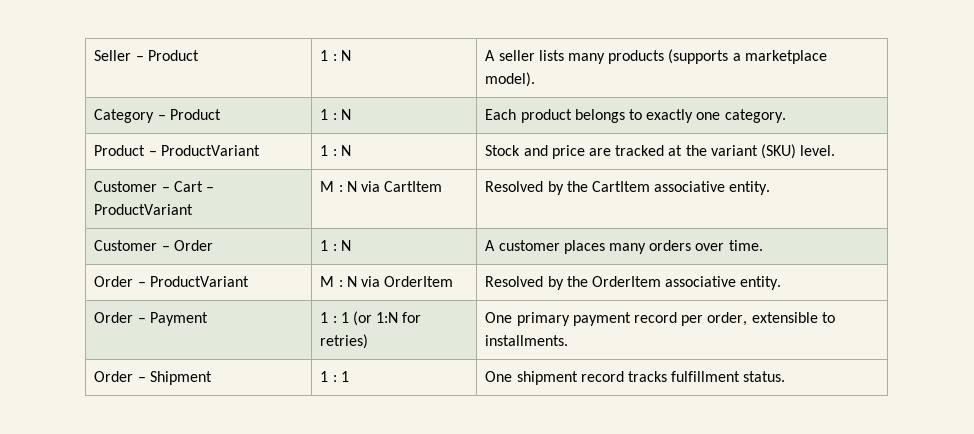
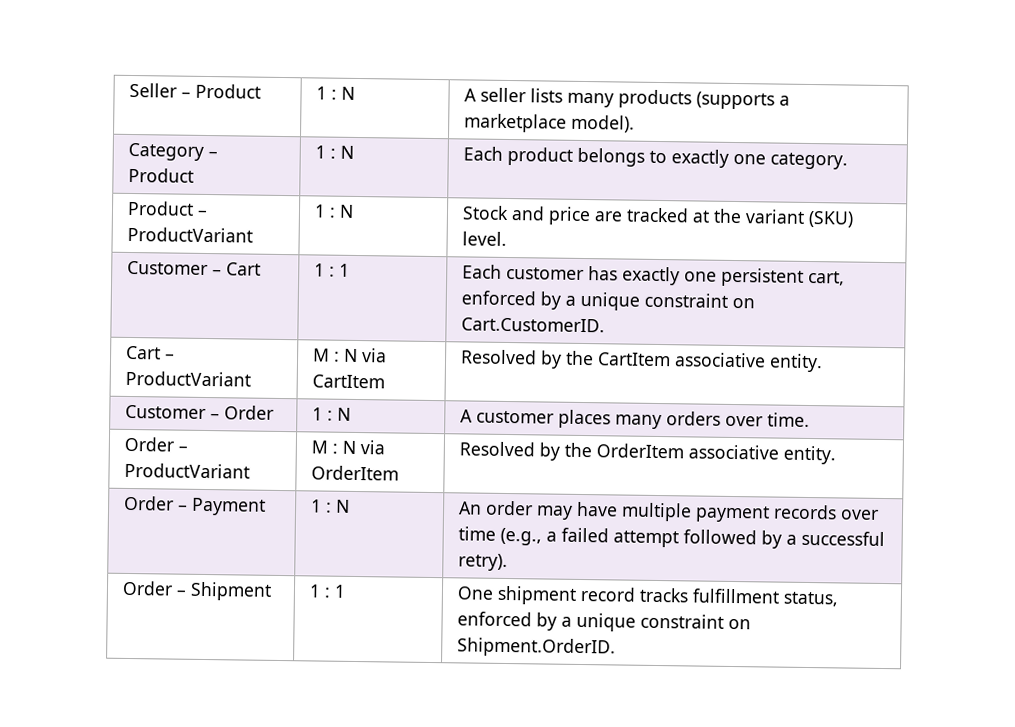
(203, 186) none -> [313,263,350,277] [461,264,845,287] [460,290,755,311] [460,317,605,333] [125,345,161,360] | 1 : 1 | Each customer has exactly one persistent cart, enforced by a unique constraint on Cart.CustomerID. // Cart
[340,311,422,326] [320,334,369,349] [485,312,835,326] [485,335,569,346] 1 (or 1:N for retries) | One primary payment record per order, extensible to installments. -> [335,499,350,513] [457,500,879,523] [457,526,885,549] [457,553,508,572] N | An order may have multiple payment records over time (e.g., a failed attempt followed by a successful retry).
[743,371,786,382] status. -> [782,591,838,607] [456,611,751,632] [456,637,616,658] status, enforced by a unique constraint on Shipment.OrderID.

